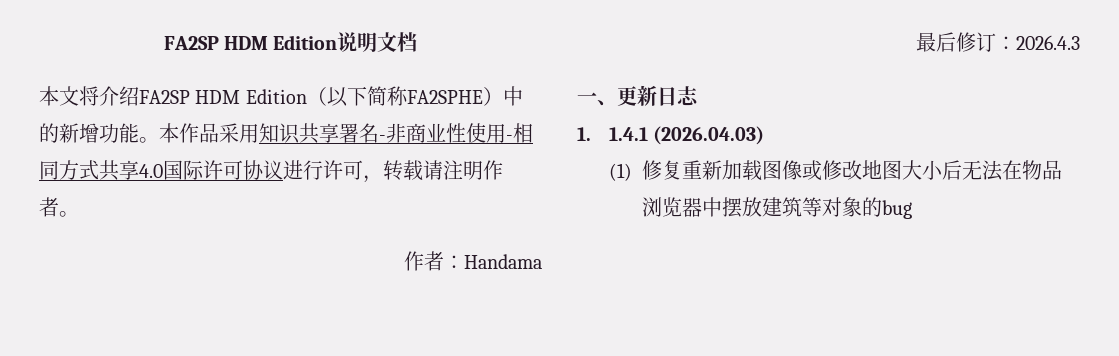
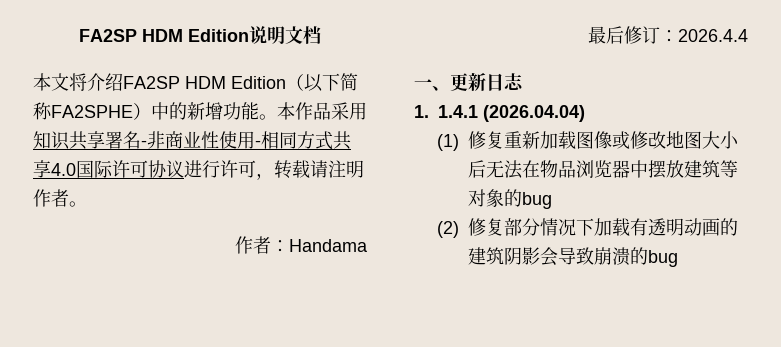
[1016,35,1080,50] 2026.4.3 -> [678,29,748,42] 2026.4.4
[653,126,765,145] (2026.04.03) -> [483,105,585,122] (2026.04.04)
(912, 209) none -> [437,218,739,238] [468,247,679,267] // (2)修复部分情况下加载有透明动画的建筑阴影会导致崩溃的bug

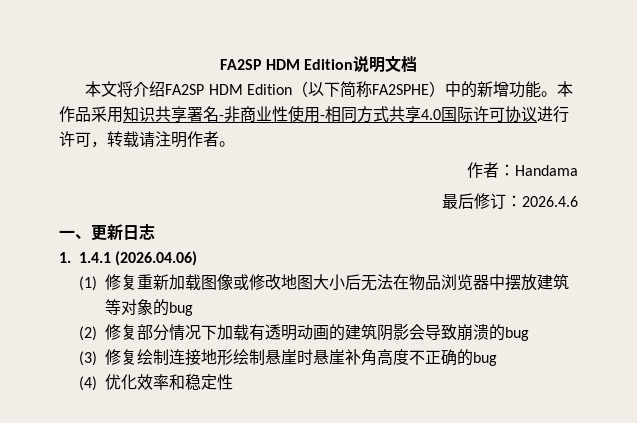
[678,29,748,42] 2026.4.4 -> [522,196,578,207] 2026.4.6
[483,105,585,122] (2026.04.04) -> [115,251,198,266] (2026.04.06)
(679, 258) none -> [78,349,497,366] [78,374,233,391] // (3)修复绘制连接地形绘制悬崖时悬崖补角高度不正确的bug // (4)优化效率和稳定性

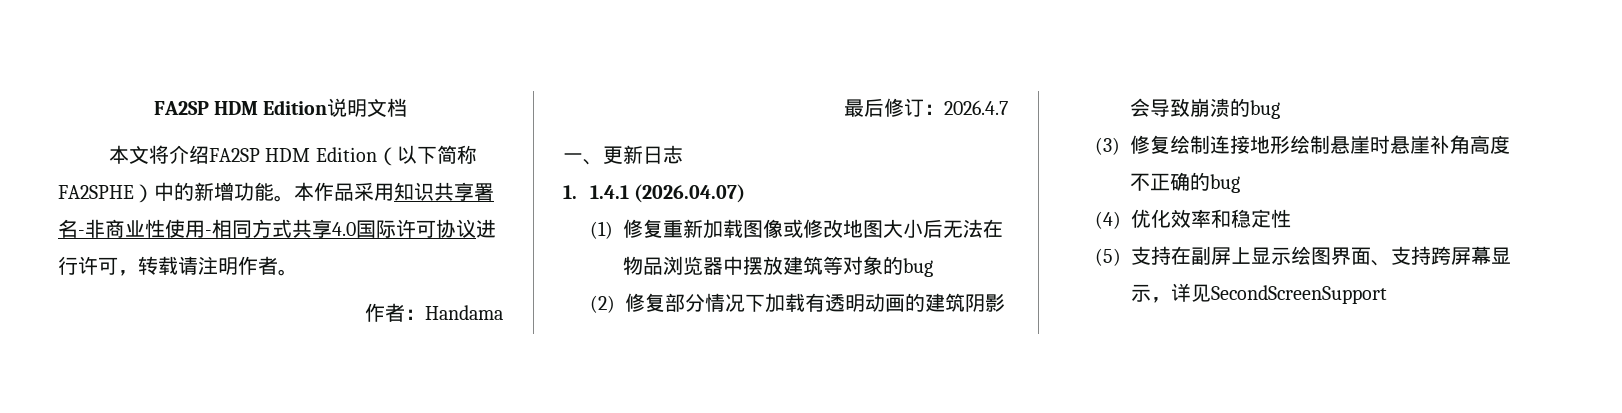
[522,196,578,207] 2026.4.6 -> [944,100,1008,115] 2026.4.7
[115,251,198,266] (2026.04.06) -> [634,184,746,203] (2026.04.07)
(233, 382) none -> [1094,246,1511,266] [1130,283,1387,304] // (5)支持在副屏上显示绘图界面、支持跨屏幕显示，详见SecondScreenSupport

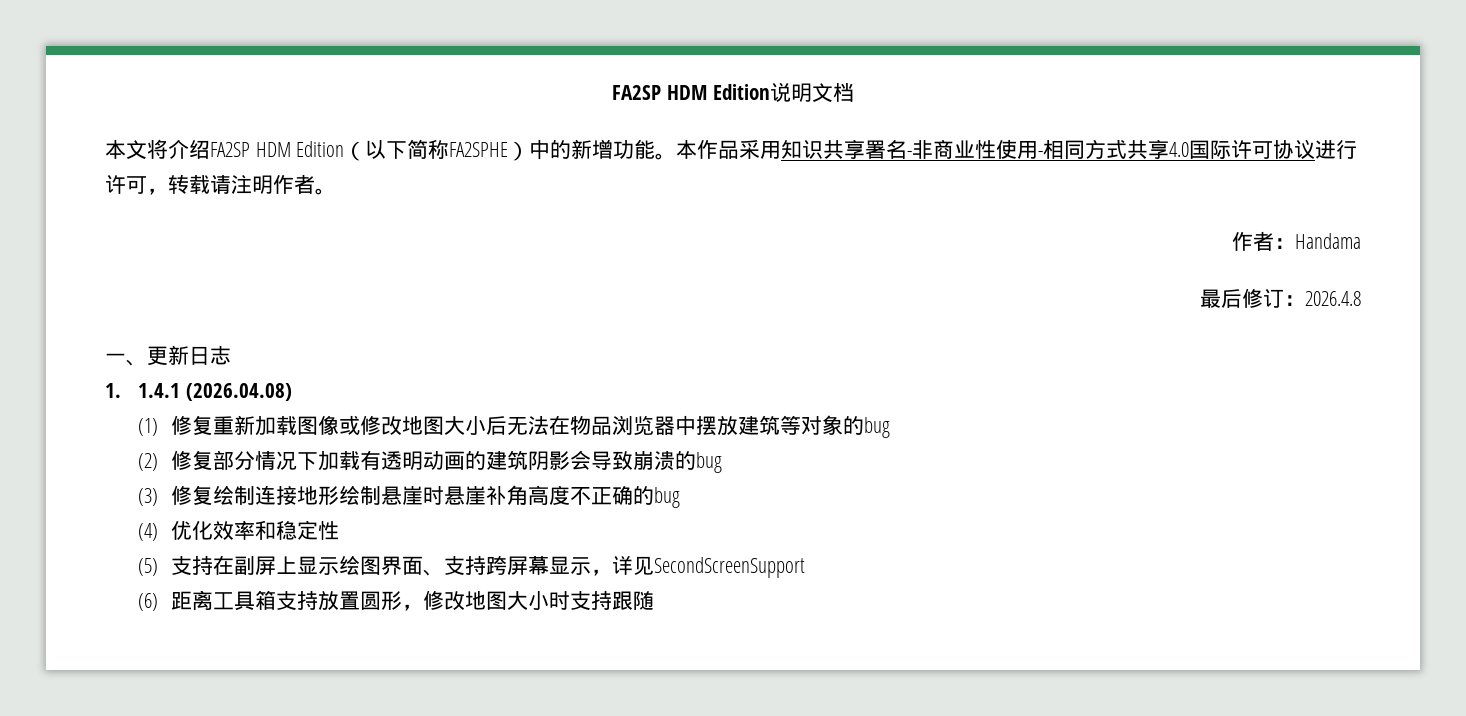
[944,100,1008,115] 2026.4.7 -> [1305,291,1361,306] 2026.4.8
[634,184,746,203] (2026.04.07) -> [185,383,292,401] (2026.04.08)
(1387, 294) none -> [138,590,655,611] // (6)距离工具箱支持放置圆形，修改地图大小时支持跟随

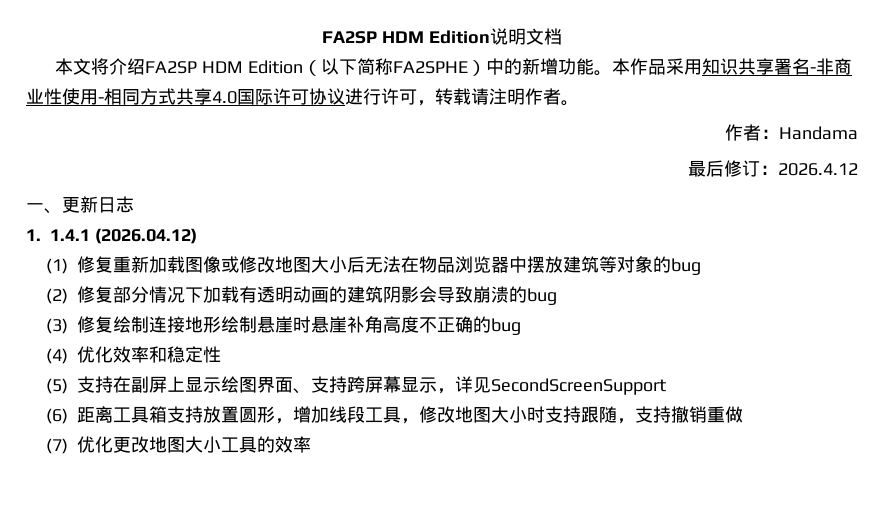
[1305,291,1361,306] 2026.4.8 -> [778,163,858,176] 2026.4.12
[185,383,292,401] (2026.04.08) -> [94,228,197,244] (2026.04.12)
(424, 607) none -> [293,406,420,424] 增加线段工具，
(655, 600) none -> [617,406,744,424] [46,436,312,454] ，支持撤销重做 // (7)优化更改地图大小工具的效率

